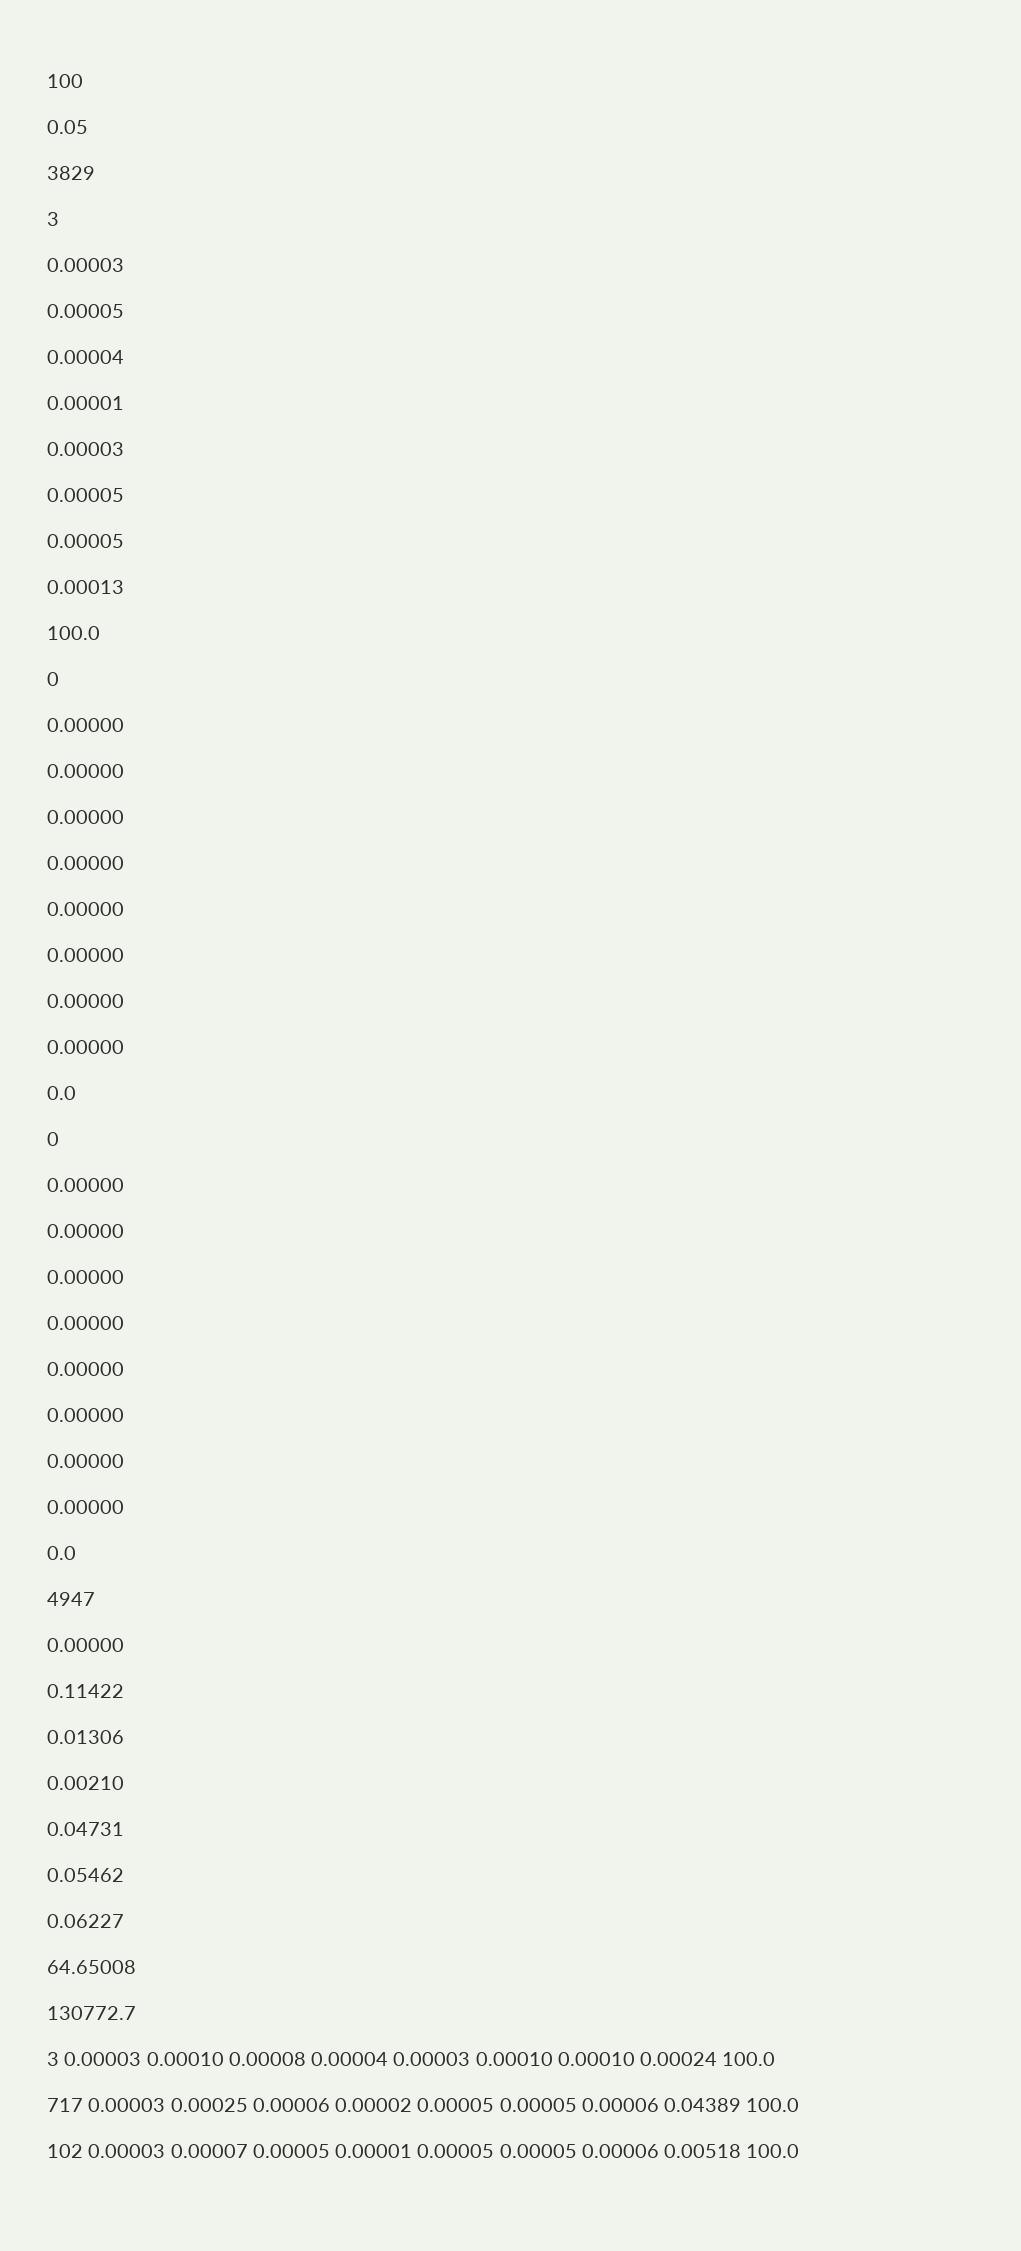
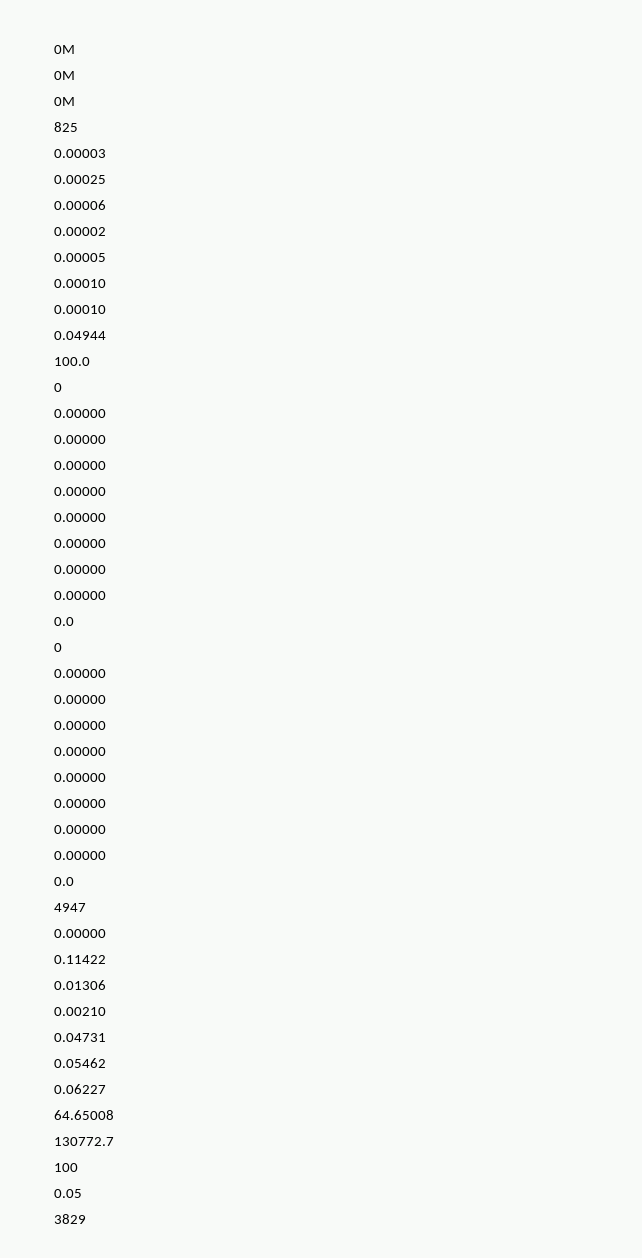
[47,74,83,88] [47,120,88,134] [47,166,95,180] [47,212,59,226] [47,258,124,272] [47,304,124,318] [47,350,124,364] [47,396,124,410] [47,442,124,456] [47,488,124,502] [47,534,124,548] [47,580,124,594] 100 // 0.05 // 3829 // 3 // 0.00003 // 0.00005 // 0.00004 // 0.00001 // 0.00003 // 0.00005 // 0.00005 // 0.00013 -> [54,45,75,54] [54,71,75,80] [54,97,75,106] [54,122,78,132] [54,149,106,158] [54,175,106,184] [54,200,106,210] [54,227,106,236] [54,253,106,262] [54,279,106,288] [54,305,106,314] [54,331,106,340] 0M // 0M // 0M // 825 // 0.00003 // 0.00025 // 0.00006 // 0.00002 // 0.00005 // 0.00010 // 0.00010 // 0.04944
[47,2052,776,2066] [47,2098,800,2112] [47,2144,800,2158] 3 0.00003 0.00010 0.00008 0.00004 0.00003 0.00010 0.00010 0.00024 100.0 // 717 0.00003 0.00025 0.00006 0.00002 0.00005 0.00005 0.00006 0.04389 100.0 // 102 0.00003 0.00007 0.00005 0.00001 0.00005 0.00005 0.00006 0.00518 100.0 -> [54,1163,78,1172] [54,1189,82,1198] [54,1214,86,1224] 100 // 0.05 // 3829

